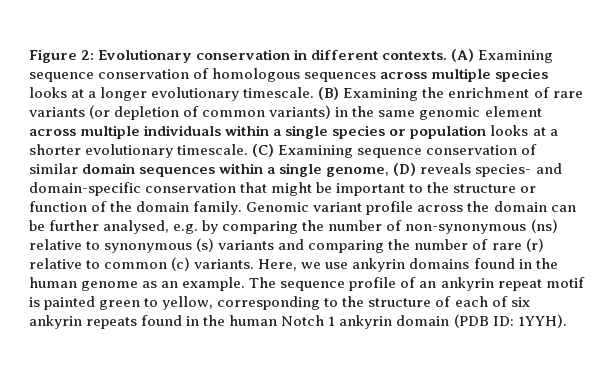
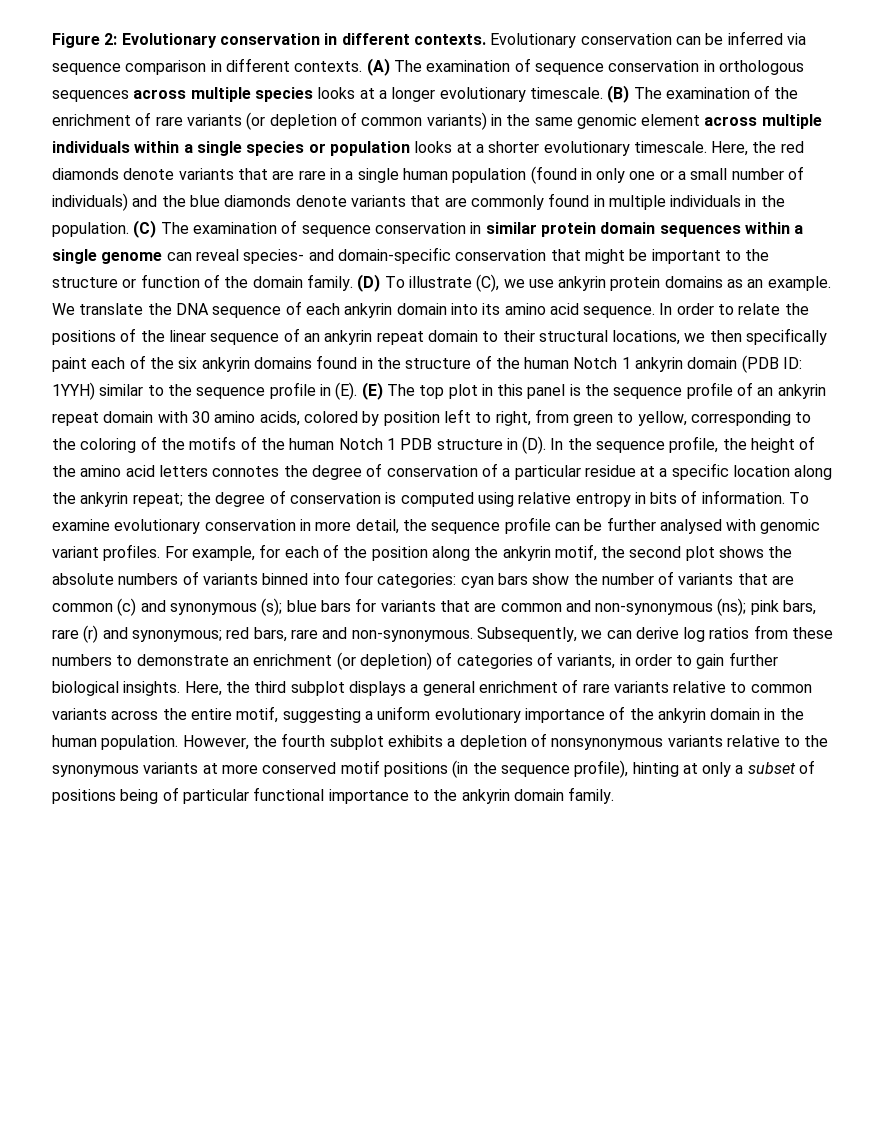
[451,49,554,63] [29,68,301,82] (A) Examining sequence conservation of homologous -> [490,31,806,48] [52,58,804,76] Evolutionary conservation can be inferred via sequence comparison in different contexts. (A) The examination of sequence conservation in orthologous
[343,88,419,101] Examining -> [633,85,771,99] The examination of
[252,144,538,158] [29,163,78,174] (C) Examining sequence conservation of similar -> [711,141,804,156] [52,166,805,184] [52,193,785,211] [52,220,596,238] Here, the red diamonds denote variants that are rare in a single human population (found in only one or a small number of individuals) and the blue diamonds denote variants that are commonly found in multiple individuals in the population. (C) The examination of sequence conservation in similar protein
[326,163,472,177] genome, (D) reveals -> [101,249,239,264] genome can reveal
[246,201,576,215] [29,219,558,234] [29,238,544,253] [29,257,558,272] [29,277,585,291] [29,296,530,310] [29,315,200,329] Genomic variant profile across the domain can be further analysed, e.g. by comparing the number of non-synonymous (ns) relative to synonymous (s) variants and comparing the number of rare (r) relative to common (c) variants. Here, we use ankyrin domains found in the human genome as an example. The sequence profile of an ankyrin repeat motif is painted green to yellow, corresponding to the structure of each of six ankyrin repeats found in -> [357,274,831,292] [52,301,809,318] [52,328,828,345] [52,355,492,372] (D) To illustrate (C), we use ankyrin protein domains as an example. We translate the DNA sequence of each ankyrin domain into its amino acid sequence. In order to relate the positions of the linear sequence of an ankyrin repeat domain to their structural locations, we then specifically paint each of the six ankyrin domains found in the structure of
[517,314,567,328] 1YYH). -> [52,382,826,400] [52,409,812,426] [52,436,816,454] [52,463,833,480] [52,490,810,507] [52,517,821,534] [52,544,793,561] [52,571,795,588] [52,598,817,616] [52,625,834,643] [52,652,778,670] [52,679,812,696] [52,706,804,723] [52,733,829,750] [52,760,816,778] [52,787,615,804] 1YYH) similar to the sequence profile in (E). (E) The top plot in this panel is the sequence profile of an ankyrin repeat domain with 30 amino acids, colored by position left to right, from green to yellow, corresponding to the coloring of the motifs of the human Notch 1 PDB structure in (D). In the sequence profile, the height of the amino acid letters connotes the degree of conservation of a particular residue at a specific location along the ankyrin repeat; the degree of conservation is computed using relative entropy in bits of information. To examine evolutionary conservation in more detail, the sequence profile can be further analysed with genomic variant profiles. For example, for each of the position along the ankyrin motif, the second plot shows the absolute numbers of variants binned into four categories: cyan bars show the number of variants that are common (c) and synonymous (s); blue bars for variants that are common and non-synonymous (ns); pink bars, rare (r) and synonymous; red bars, rare and non-synonymous. Subsequently, we can derive log ratios from these numbers to demonstrate an enrichment (or depletion) of categories of variants, in order to gain further biological insights. Here, the third subplot displays a general enrichment of rare variants relative to common variants across the entire motif, suggesting a uniform evolutionary importance of the ankyrin domain in the human population. However, the fourth subplot exhibits a depletion of nonsynonymous variants relative to the synonymous variants at more conserved motif positions (in the sequence profile), hinting at only a subset of positions being of particular functional importance to the ankyrin domain family.

